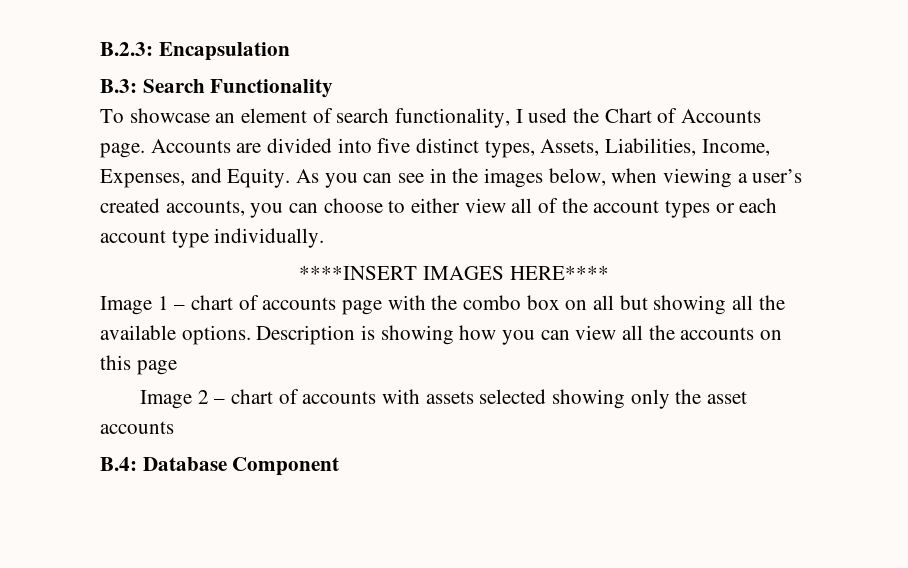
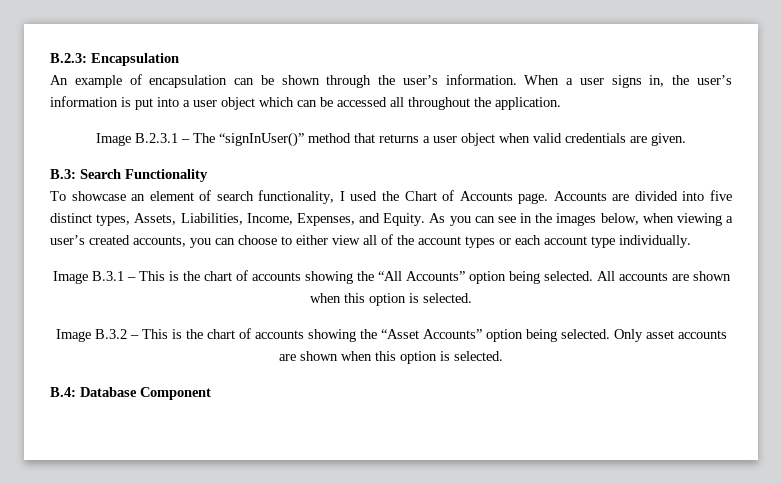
(290, 51) none -> [50,74,732,88] [50,96,561,110] [96,132,686,147] // An example of encapsulation can be shown through the user’s information. When a user signs in, the user’s information is put into a user object which can be accessed all throughout the application. // Image B.2.3.1 – The “signInUser()” method that returns a user object when valid credentials are given.
[299,266,609,280] [100,295,785,315] [100,325,783,345] [100,355,177,375] [139,389,747,409] [100,421,174,434] ****INSERT IMAGES HERE**** // Image 1 – chart of accounts page with the combo box on all but showing all the available options. Description is showing how you can view all the accounts on this page // Image 2 – chart of accounts with assets selected showing only the asset accounts -> [52,270,731,284] [310,293,472,306] [55,328,727,342] [279,351,503,364] Image B.3.1 – This is the chart of accounts showing the “All Accounts” option being selected. All accounts are shown when this option is selected. // Image B.3.2 – This is the chart of accounts showing the “Asset Accounts” option being selected. Only asset accounts are shown when this option is selected.

